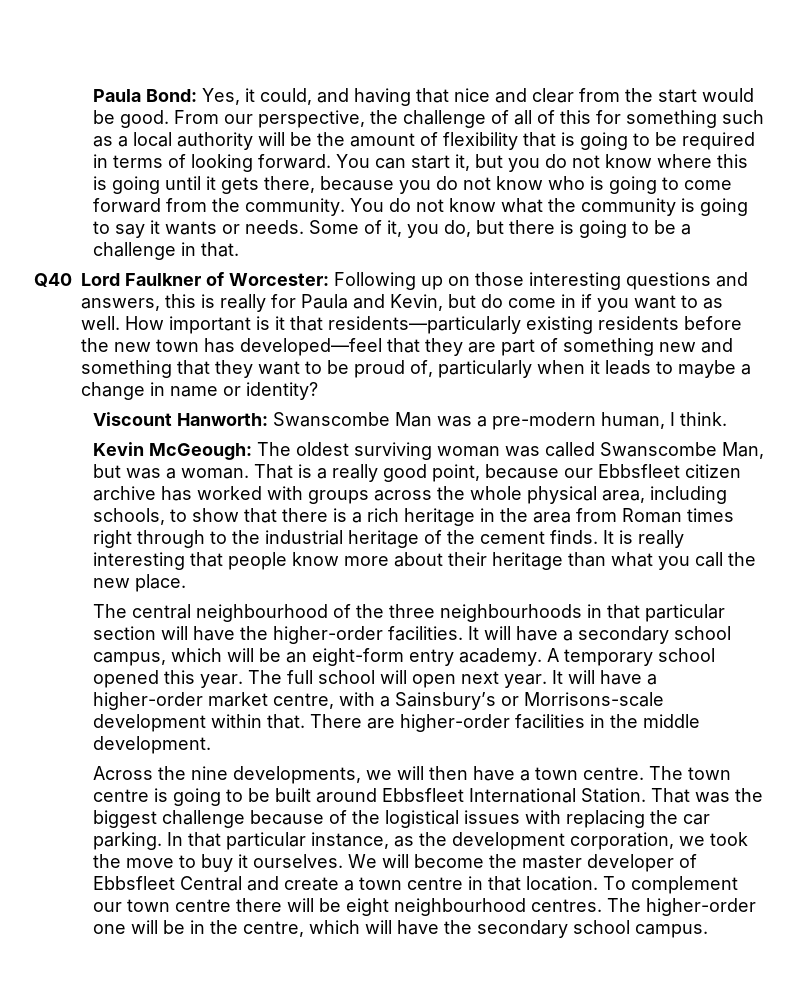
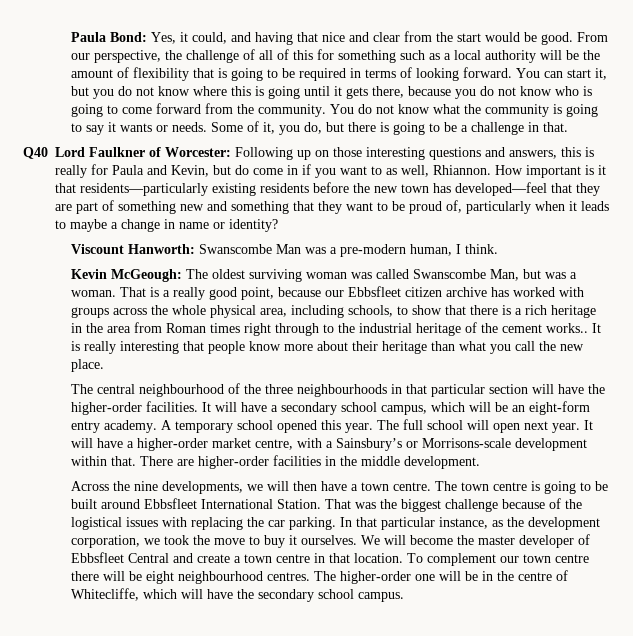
[81,316,120,330] well. -> [401,165,491,177] well, Rhiannon.
[549,530,598,544] finds. -> [546,323,589,333] works..
[242,921,304,937] centre, -> [518,570,569,581] [71,588,140,601] centre of Whitecliffe,

